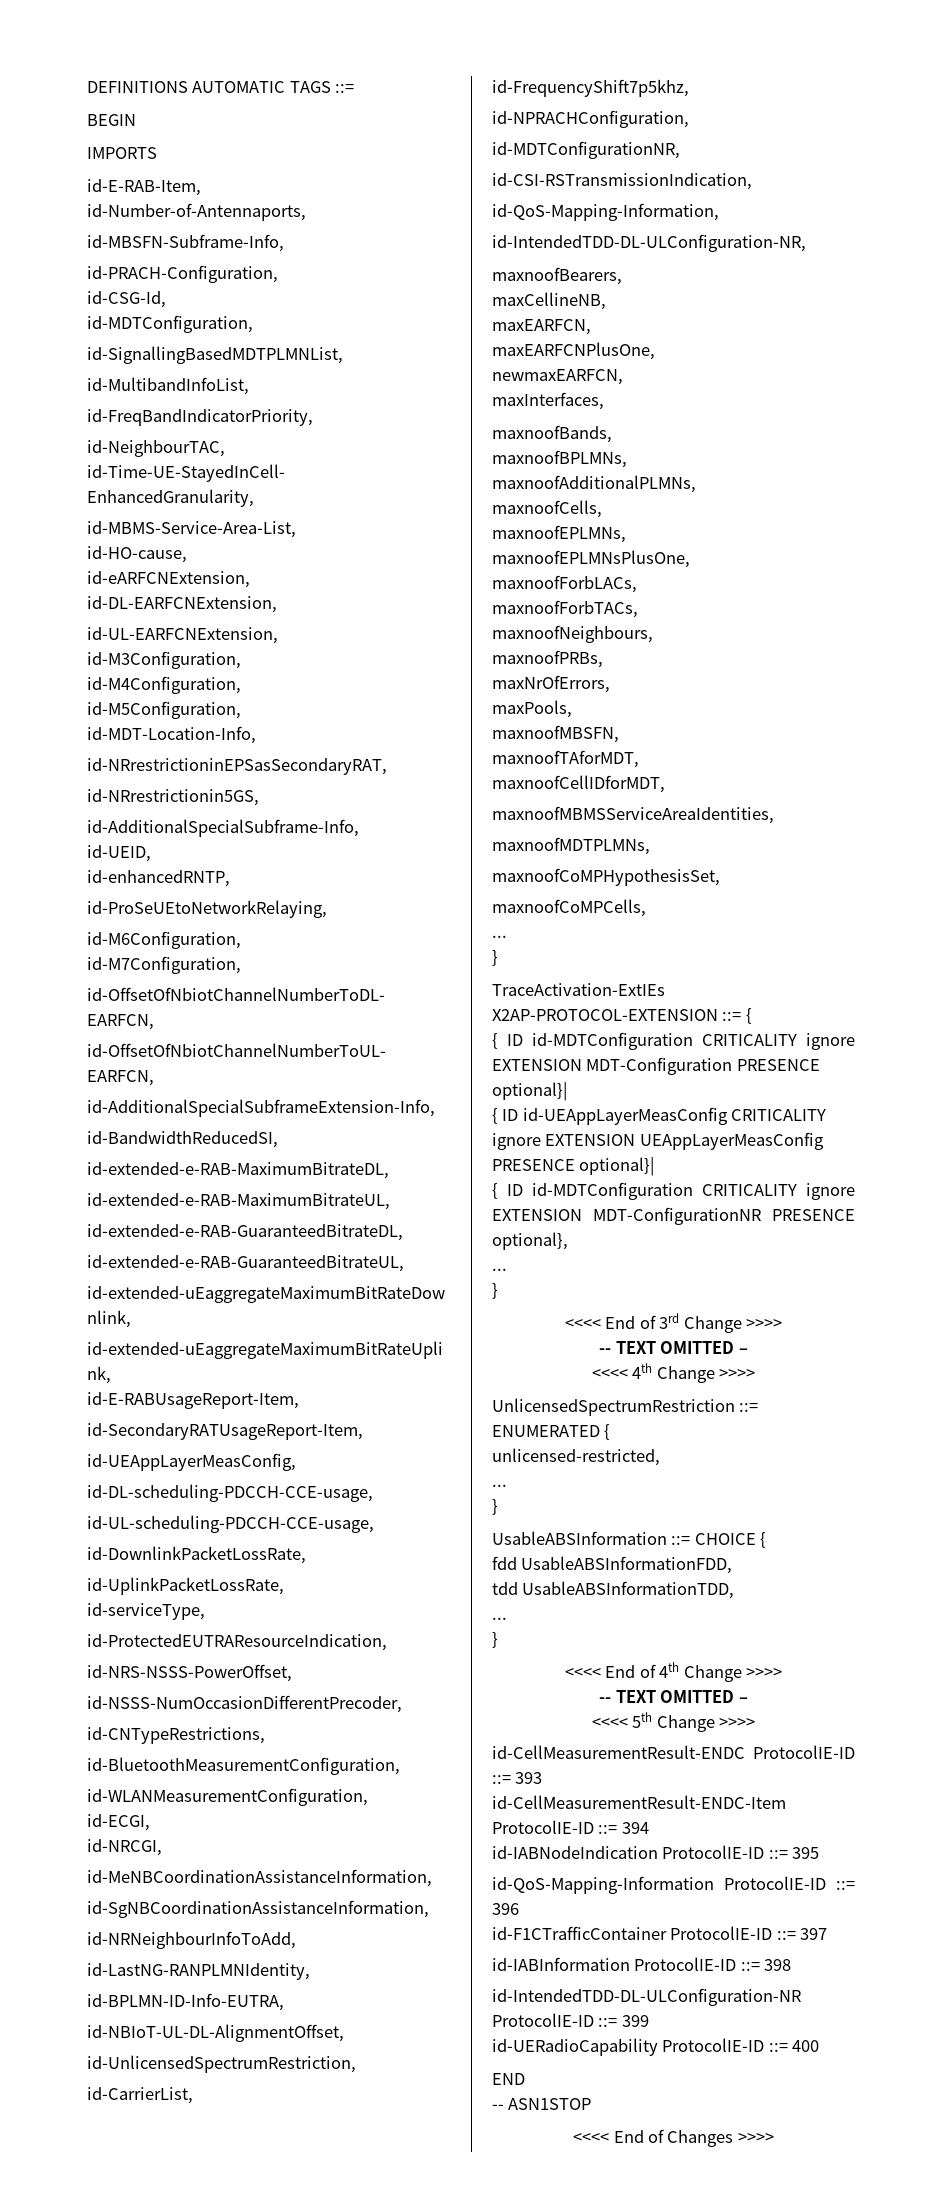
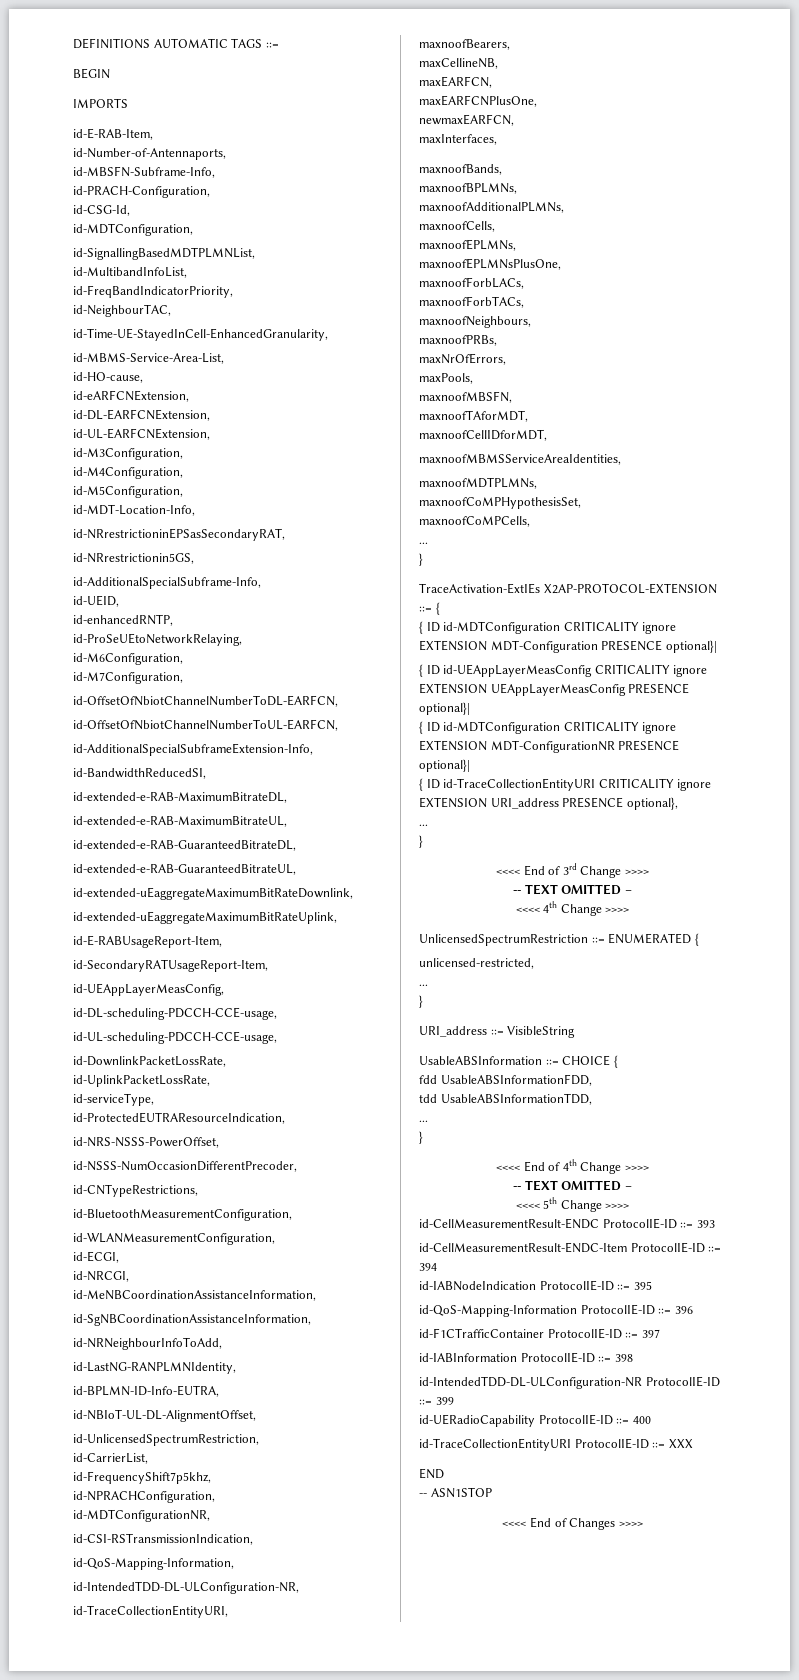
(806, 243) none -> [73,1605,228,1618] // id-TraceCollectionEntityURI,
(855, 1215) none -> [419,759,470,772] [419,778,712,791] [419,797,624,809] optional}| // { ID id-TraceCollectionEntityURI CRITICALITY ignore EXTENSION URI_address PRESENCE
(498, 1507) none -> [419,1026,576,1038] // URI_address ::= VisibleString
(820, 2046) none -> [419,1438,693,1451] // id-TraceCollectionEntityURI ProtocolIE-ID ::= XXX

